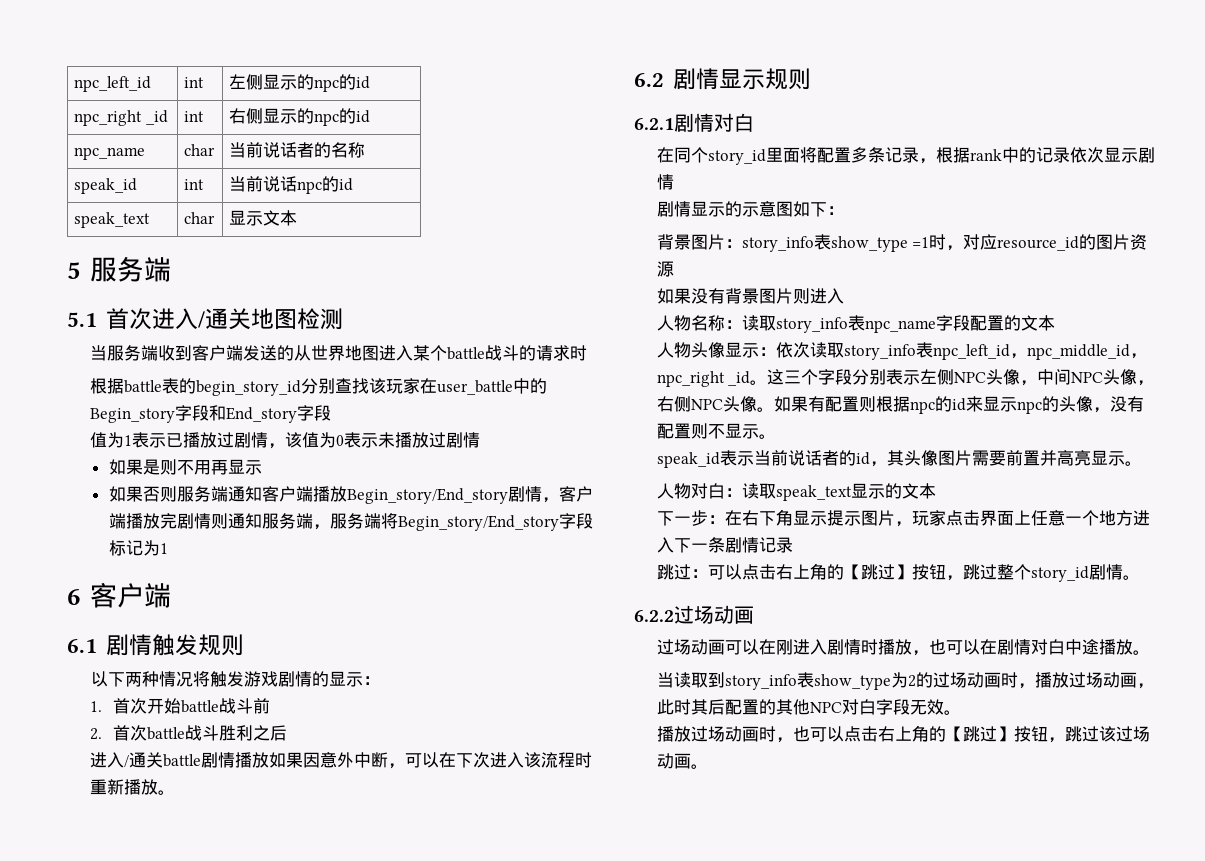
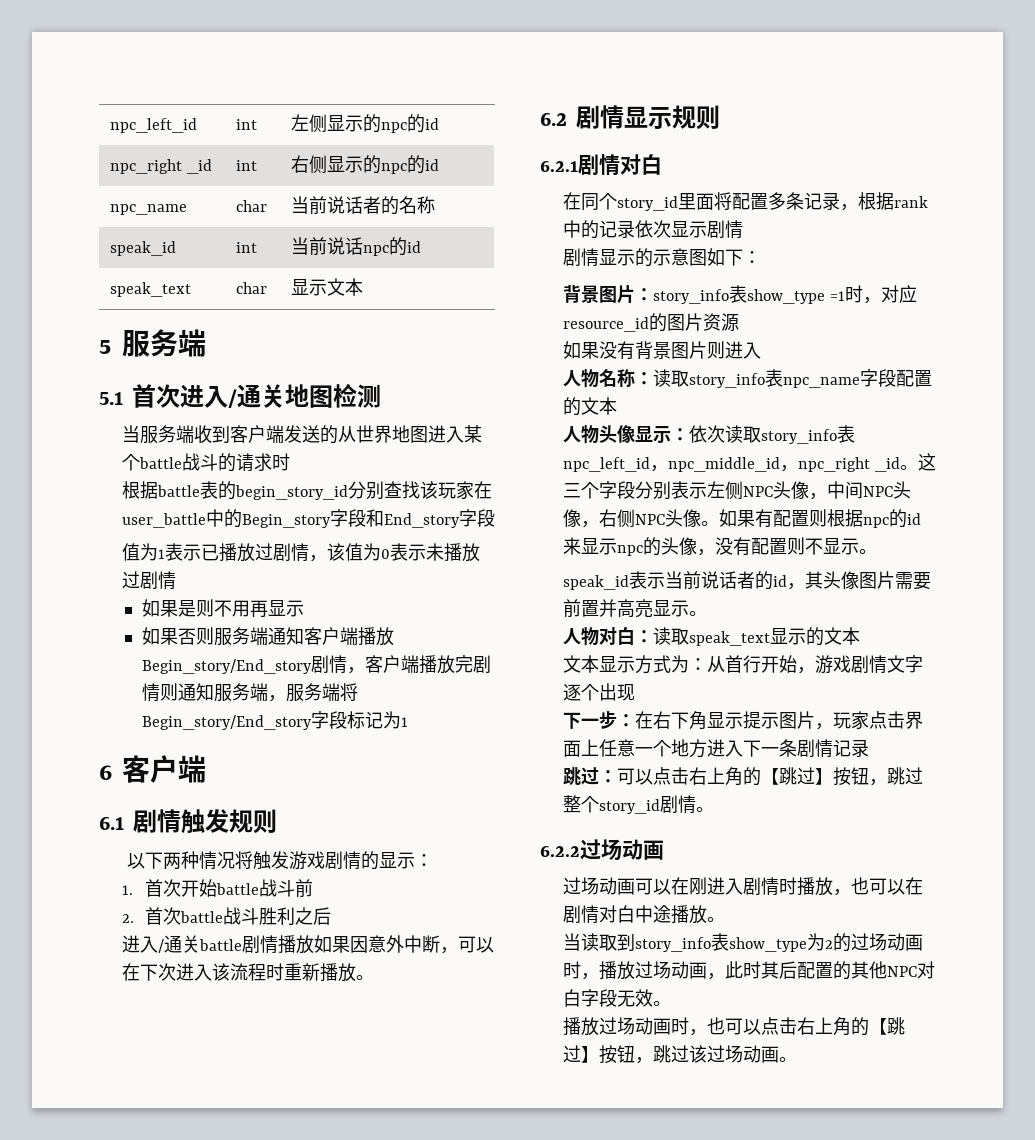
(936, 491) none -> [562,655,923,674] [562,683,635,701] // 文本显示方式为：从首行开始，游戏剧情文字逐个出现

